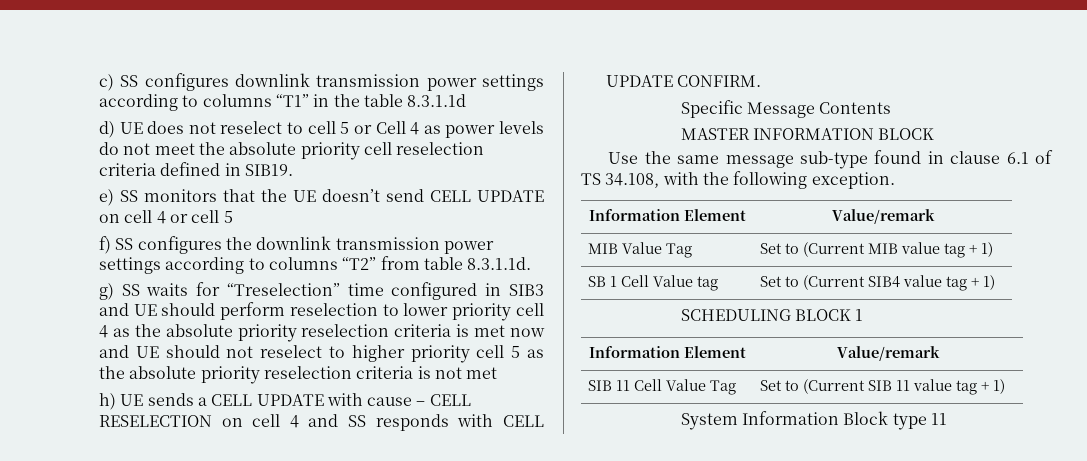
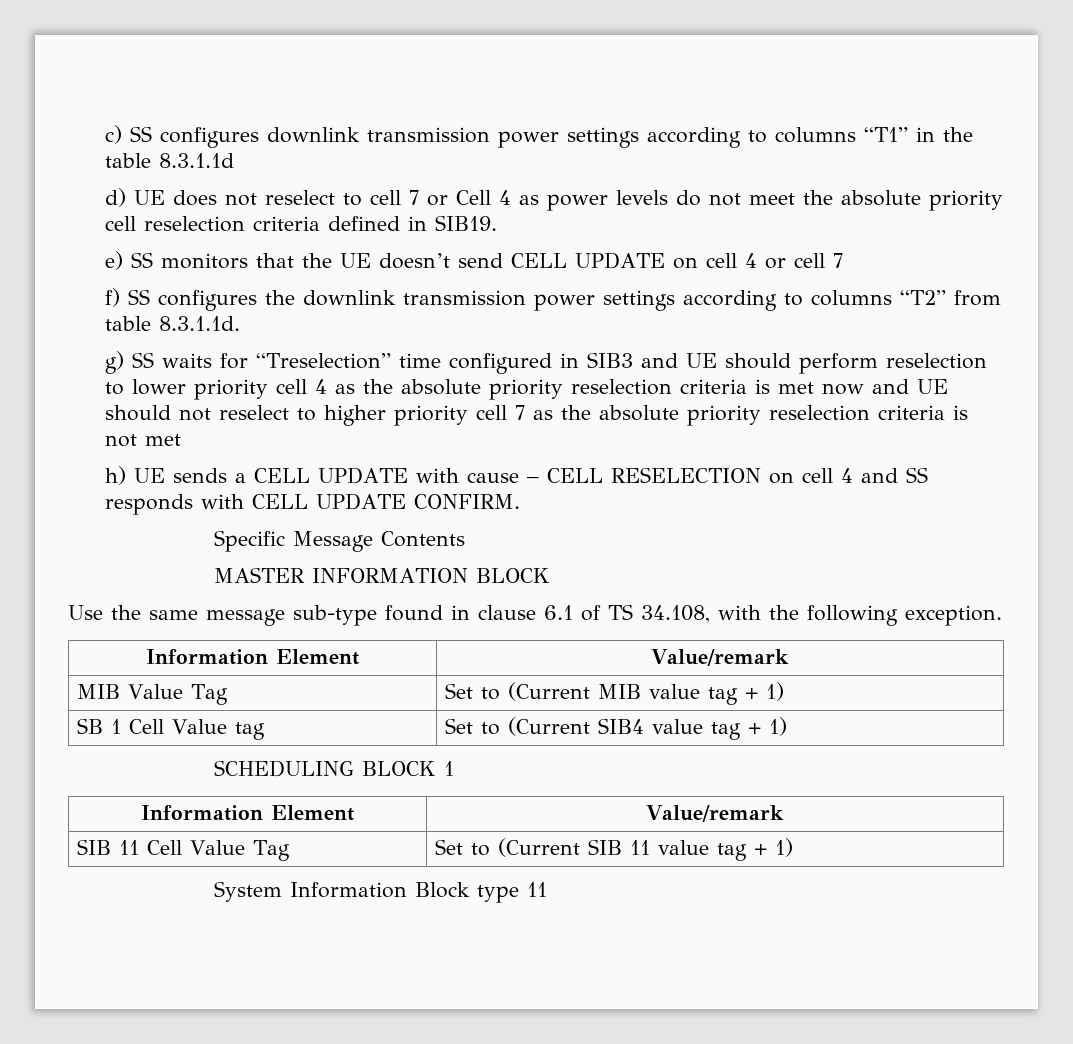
[340,122,350,134] 5 -> [408,190,419,205] 7
[223,211,233,223] 5 -> [832,253,843,268] 7
[511,346,521,358] 5 -> [514,405,525,420] 7

